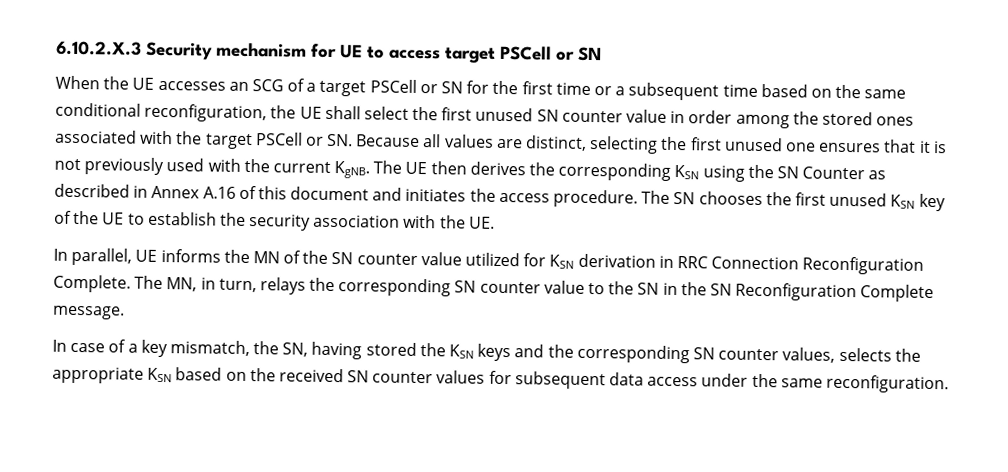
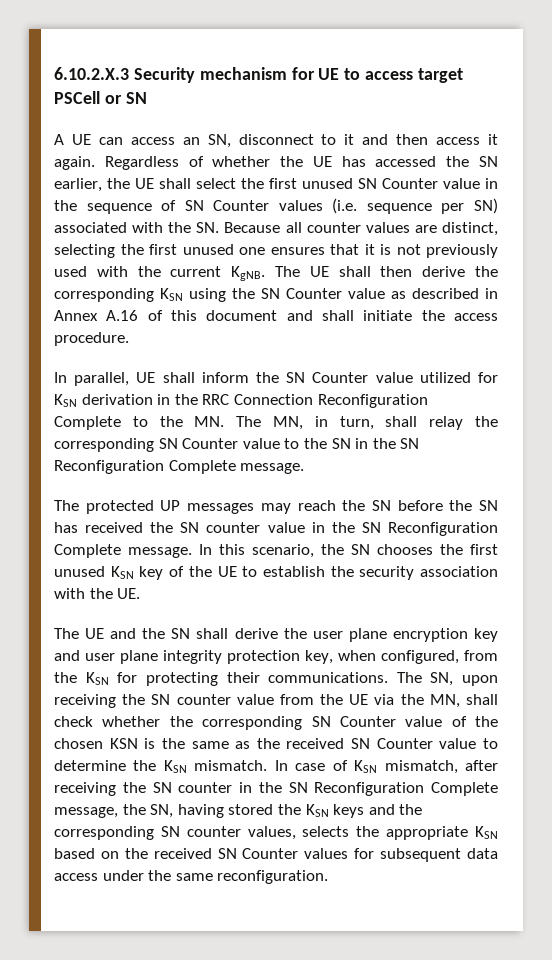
[55,75,907,101] [55,102,268,123] When the UE accesses an SCG of a target PSCell or SN for the first time or a subsequent time based on the same conditional reconfiguration, -> [54,134,499,148] [54,156,498,170] [54,178,102,192] A UE can access an SN, disconnect to it and then access it again. Regardless of whether the UE has accessed the SN earlier,
[561,109,915,129] [55,129,324,150] counter value in order among the stored ones associated with the target PSCell or -> [382,178,498,189] [54,198,498,214] [54,222,192,233] Counter value in the sequence of SN Counter values (i.e. sequence per SN) associated with the
(442, 141) none -> [306,222,361,233] counter
[430,161,526,176] then derives -> [338,266,466,277] shall then derive
(866, 173) none -> [348,288,385,299] value
[405,188,467,202] initiates -> [322,310,413,321] shall initiate
[641,190,671,204] The -> [54,372,498,386] [54,394,428,408] [54,416,499,430] [54,438,420,452] [54,460,305,474] [54,500,498,514] [54,522,498,536] [54,544,344,558] // In parallel, UE shall inform the SN Counter value utilized for KSN derivation in the RRC Connection Reconfiguration Complete to the MN. The MN, in turn, shall relay the corresponding SN Counter value to the SN in the SN Reconfiguration Complete message. // The protected UP messages may reach the SN before the SN has received the SN counter value in the SN Reconfiguration Complete message. In this scenario, the
[53,247,925,275] [53,274,935,303] [53,305,125,320] [52,339,250,358] In parallel, UE informs the MN of the SN counter value utilized for KSN derivation in RRC Connection Reconfiguration Complete. The MN, in turn, relays the corresponding SN counter value to the SN in the SN Reconfiguration Complete message. // In case of a key mismatch, -> [54,628,498,642] [54,650,498,664] [54,672,498,686] [54,694,499,708] [54,716,498,730] [54,738,498,749] [54,760,499,774] [54,782,498,796] [54,807,118,818] The UE and the SN shall derive the user plane encryption key and user plane integrity protection key, when configured, from the KSN for protecting their communications. The SN, upon receiving the SN counter value from the UE via the MN, shall check whether the corresponding SN Counter value of the chosen KSN is the same as the received SN Counter value to determine the KSN mismatch. In case of KSN mismatch, after receiving the SN counter in the SN Reconfiguration Complete message,
[372,371,434,384] counter -> [242,848,299,859] Counter

